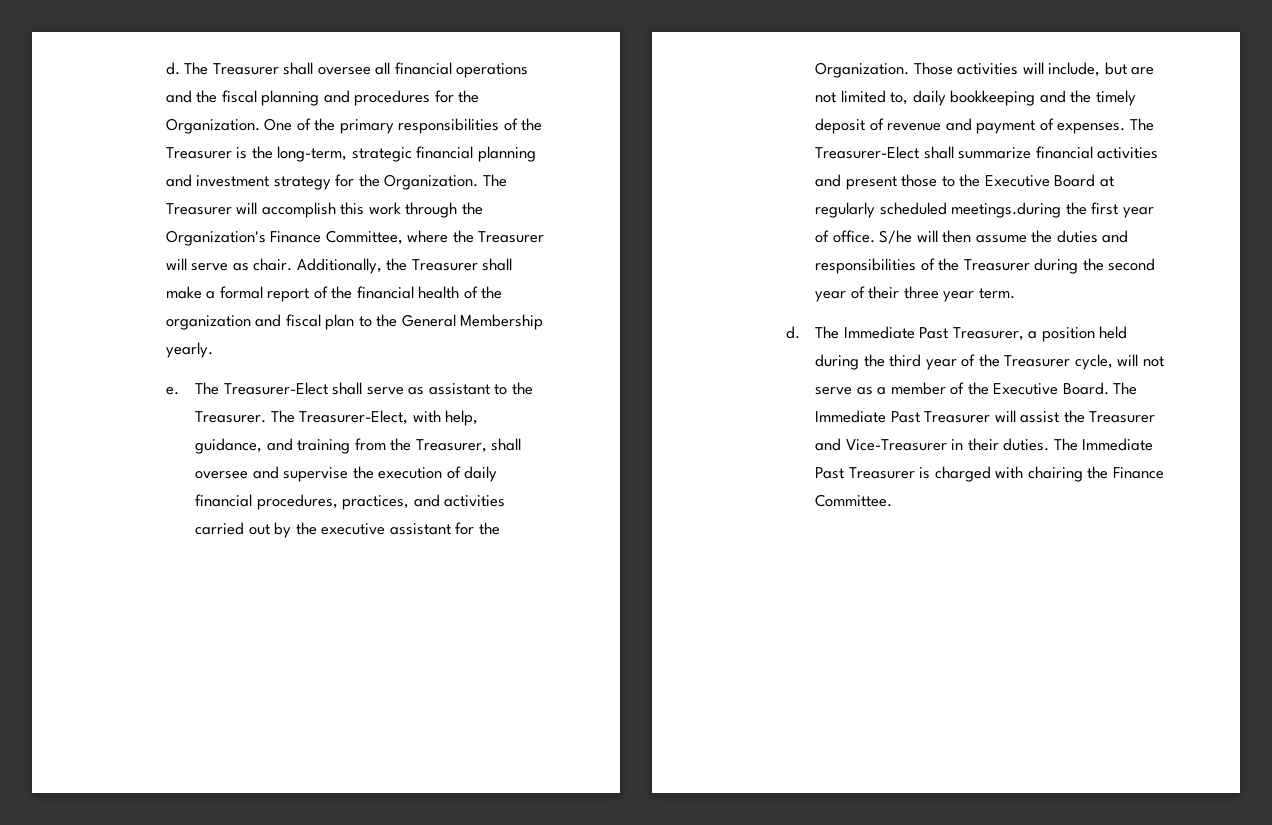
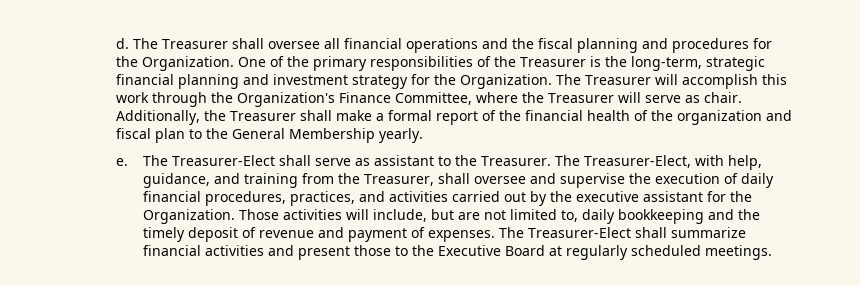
[951,202,1154,218] [815,230,1129,244] [815,258,1156,274] [815,286,1015,302] [785,326,1128,342] [815,354,1164,370] [815,382,1138,395] [815,410,1156,423] [815,438,1154,451] [815,466,1164,482] [815,494,893,507] meetings.during the first year of office. S/he will then assume the duties and responsibilities of the Treasurer during the second year of their three year term. // d. The Immediate Past Treasurer, a position held during the third year of the Treasurer cycle, will not serve as a member of the Executive Board. The Immediate Past Treasurer will assist the Treasurer and Vice-Treasurer in their duties. The Immediate Past Treasurer is charged with chairing the Finance Committee. -> [704,245,772,260] meetings.

